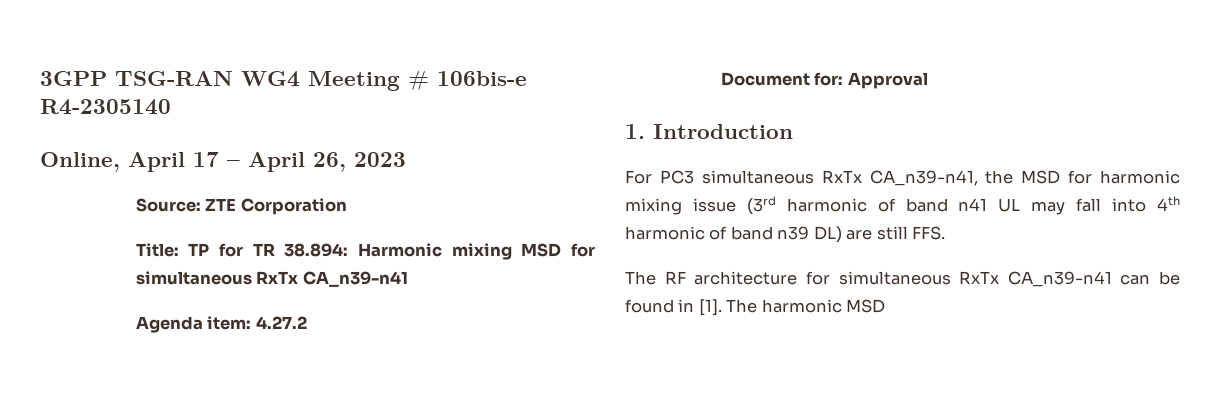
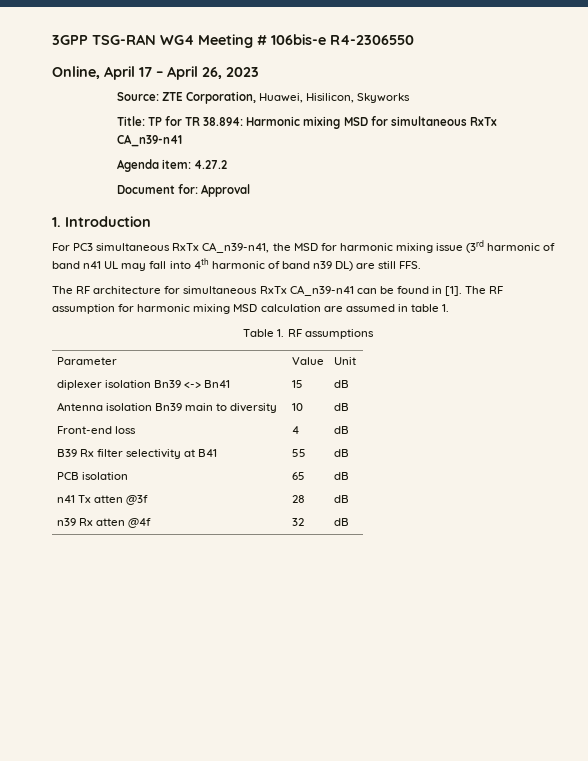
[40,99,171,115] R4-2305140 -> [330,35,414,45] R4-2306550
[240,198,347,215] Corporation -> [186,91,411,104] Corporation, Huawei, Hisilicon, Skyworks
[761,299,886,313] harmonic MSD -> [489,286,504,294] [52,304,450,314] [243,329,374,339] [56,357,117,365] [291,357,324,365] [333,357,356,365] [56,380,231,390] [291,380,303,388] [333,380,349,388] [56,402,278,413] [291,403,303,411] [333,403,349,411] [56,426,136,434] [291,426,299,434] [333,426,349,434] [56,449,218,459] [291,449,306,457] [333,449,349,457] [56,472,128,480] [291,472,305,480] [333,472,349,480] [56,495,149,505] [291,495,305,503] [333,495,349,503] [56,518,152,528] [291,518,304,526] [333,518,349,526] RF assumption for harmonic mixing MSD calculation are assumed in table 1. // Table 1. RF assumptions // Parameter | Value | Unit // diplexer isolation Bn39 <-> Bn41 | 15 | dB // Antenna isolation Bn39 main to diversity | 10 | dB // Front-end loss | 4 | dB // B39 Rx filter selectivity at B41 | 55 | dB // PCB isolation | 65 | dB // n41 Tx atten @3f | 28 | dB // n39 Rx atten @4f | 32 | dB

